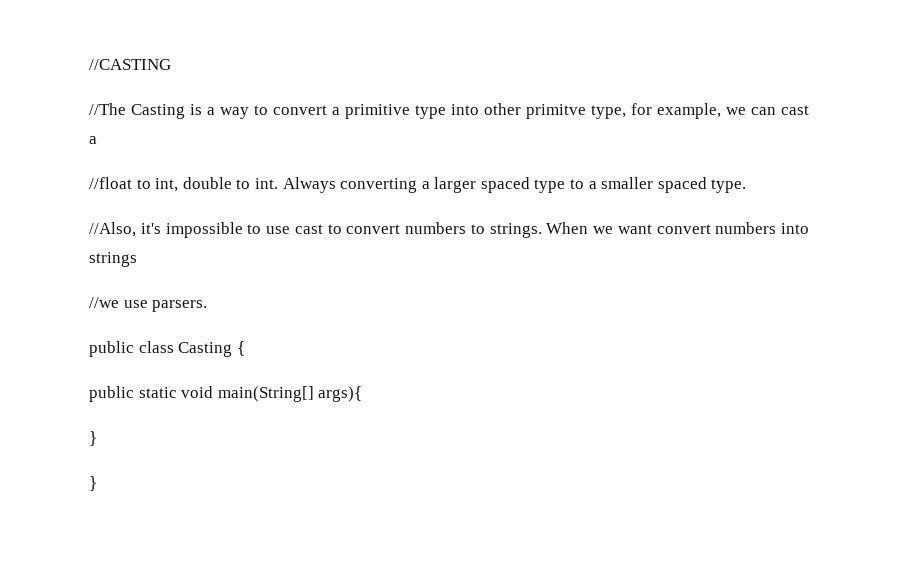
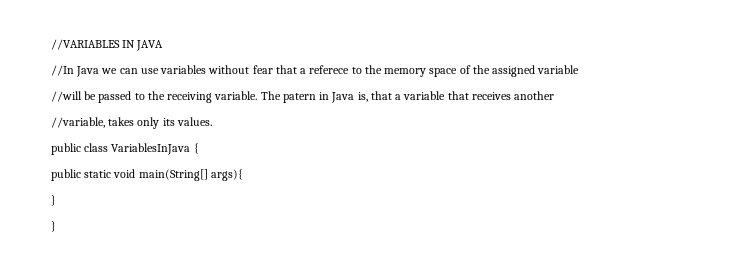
[89,59,171,70] [89,103,809,119] [89,136,97,144] [89,177,747,193] [89,222,809,238] [89,252,137,267] [89,297,208,312] //CASTING // //The Casting is a way to convert a primitive type into other primitve type, for example, we can cast a // //float to int, double to int. Always converting a larger spaced type to a smaller spaced type. // //Also, it's impossible to use cast to convert numbers to strings. When we want convert numbers into strings // //we use parsers. -> [51,39,164,51] [51,65,580,77] [51,91,555,103] [51,117,212,129] //VARIABLES IN JAVA // //In Java we can use variables without fear that a referece to the memory space of the assigned variable // //will be passed to the receiving variable. The patern in Java is, that a variable that receives another // //variable, takes only its values.
[178,342,233,357] Casting -> [111,143,191,155] VariablesInJava

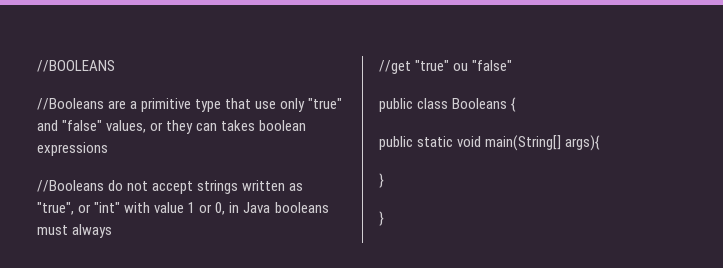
[51,39,164,51] [51,65,580,77] [51,91,555,103] [51,117,212,129] //VARIABLES IN JAVA // //In Java we can use variables without fear that a referece to the memory space of the assigned variable // //will be passed to the receiving variable. The patern in Java is, that a variable that receives another // //variable, takes only its values. -> [37,60,115,72] [37,98,343,112] [37,120,307,134] [37,142,108,156] [37,180,304,194] [37,202,329,215] [37,224,113,238] [379,60,513,74] //BOOLEANS // //Booleans are a primitive type that use only "true" and "false" values, or they can takes boolean expressions // //Booleans do not accept strings written as "true", or "int" with value 1 or 0, in Java booleans must always // //get "true" ou "false"
[111,143,191,155] VariablesInJava -> [452,98,508,109] Booleans

